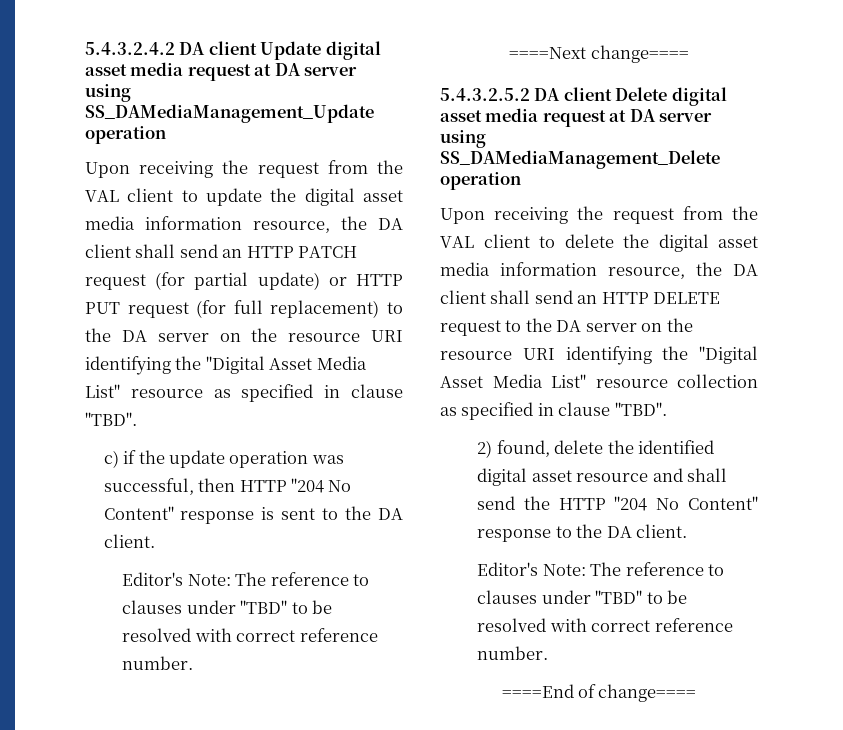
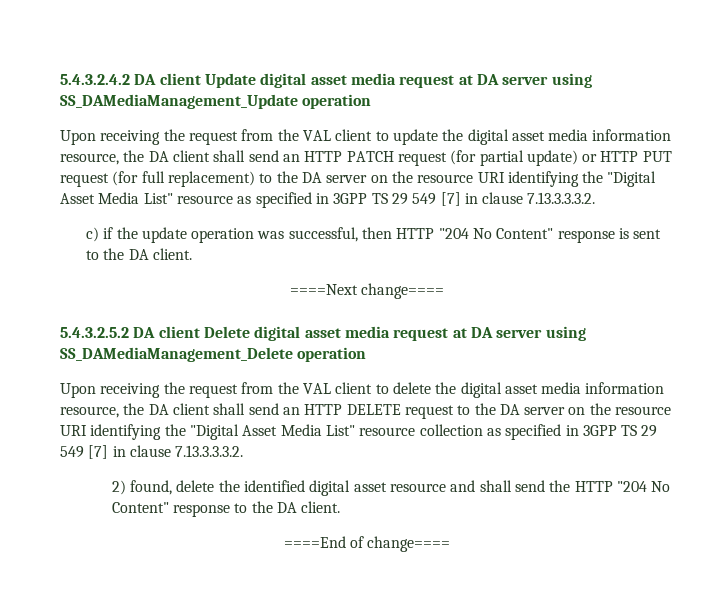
[351,384,404,398] [85,412,137,426] clause "TBD". -> [333,192,596,206] 3GPP TS 29 549 [7] in clause 7.13.3.3.3.2.
[122,572,369,586] [122,600,332,614] [122,628,378,642] [122,656,194,670] // Editor's Note: The reference to clauses under "TBD" to be resolved with correct reference number. -> (192, 254) none
[558,402,667,416] clause "TBD". -> [582,425,658,437] [60,445,244,459] 3GPP TS 29 549 [7] in clause 7.13.3.3.3.2.
[477,562,724,576] [477,590,687,604] [477,618,733,632] [477,646,549,660] // Editor's Note: The reference to clauses under "TBD" to be resolved with correct reference number. -> (341, 507) none

